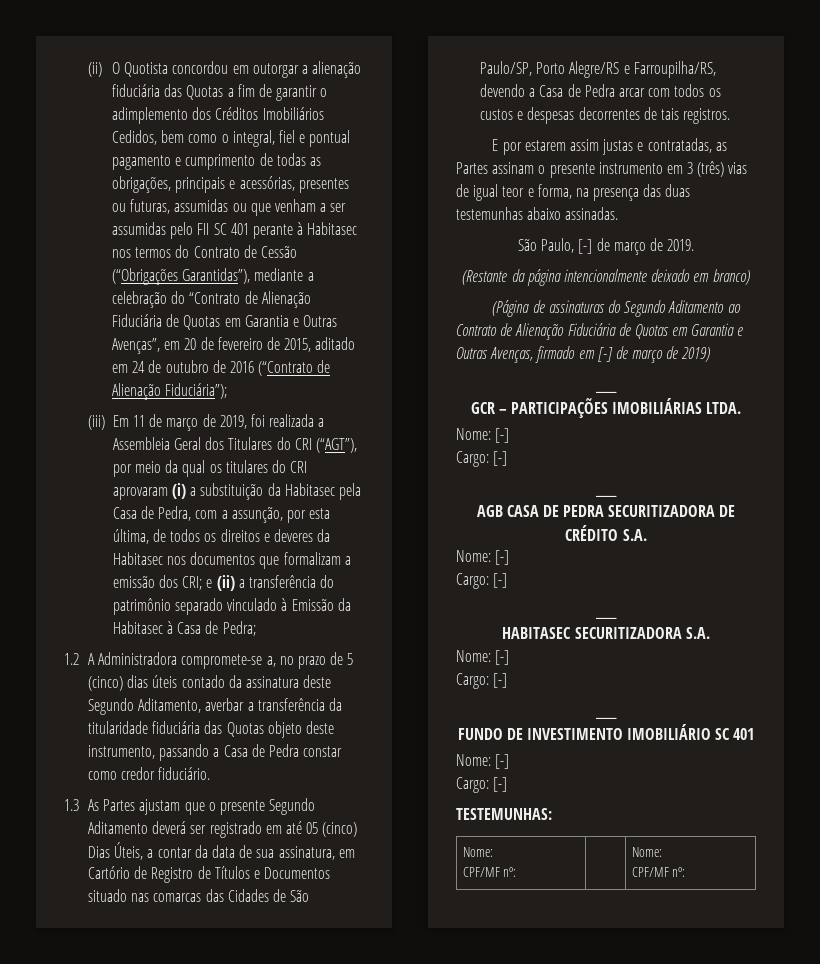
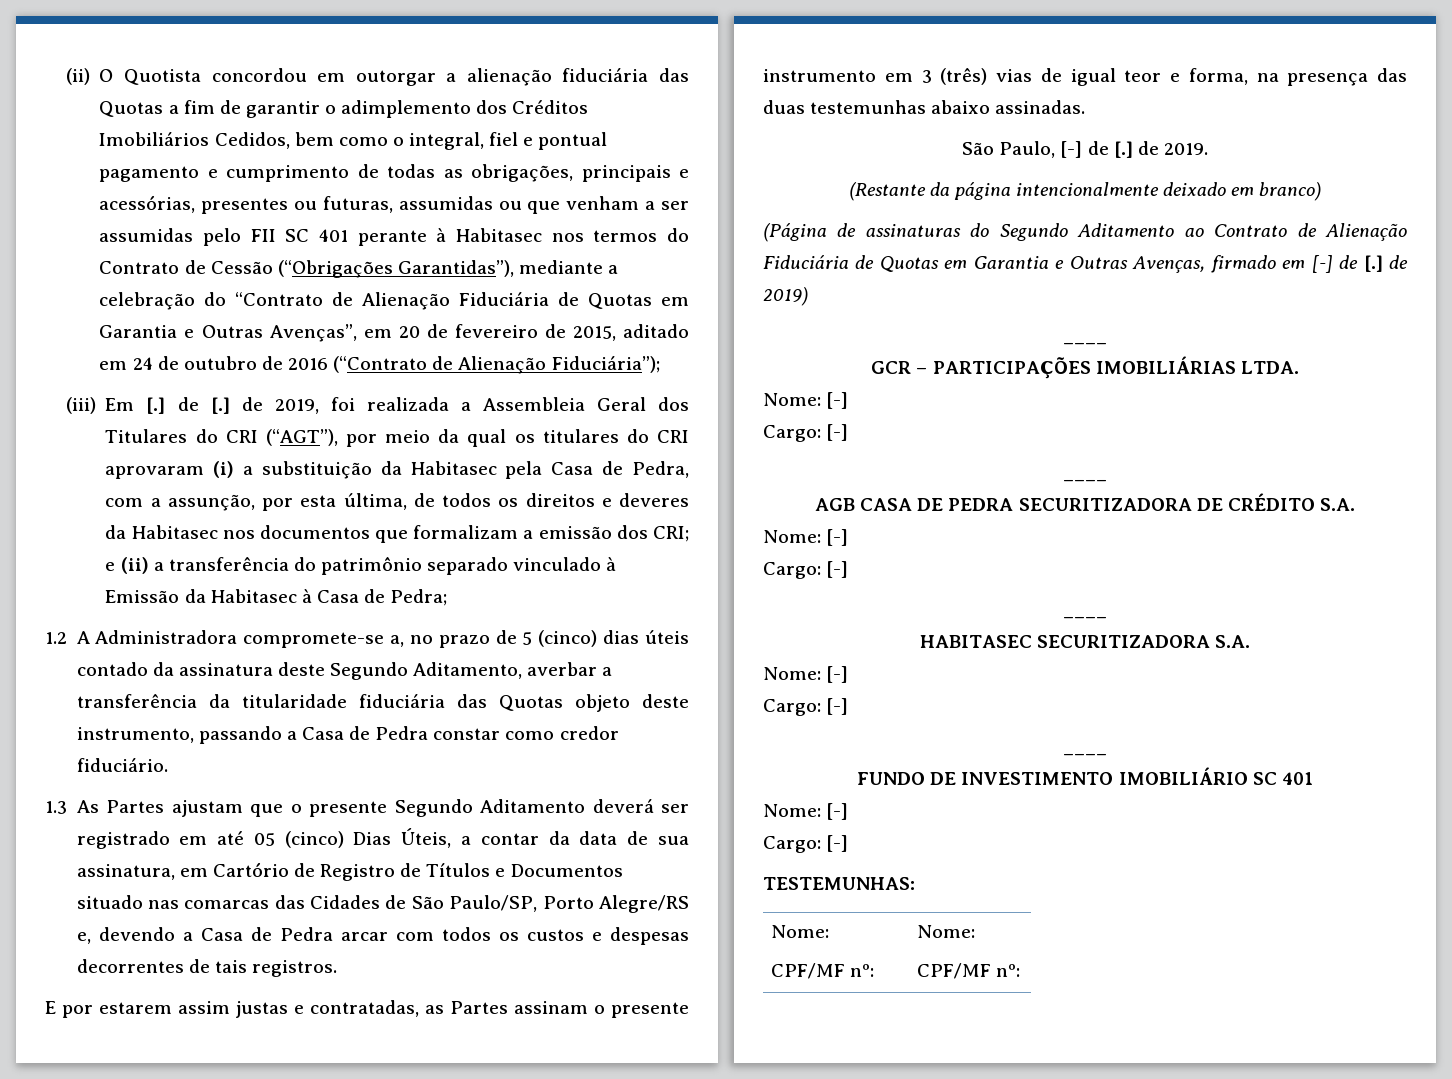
[132,414,199,431] 11 de março -> [146,397,230,414] [.] de [.]
[623,61,716,78] e Farroupilha/RS, -> [76,932,91,944] e,
[613,242,646,255] março -> [1113,141,1133,158] [.]
[632,350,664,363] março -> [1363,255,1383,272] [.]

